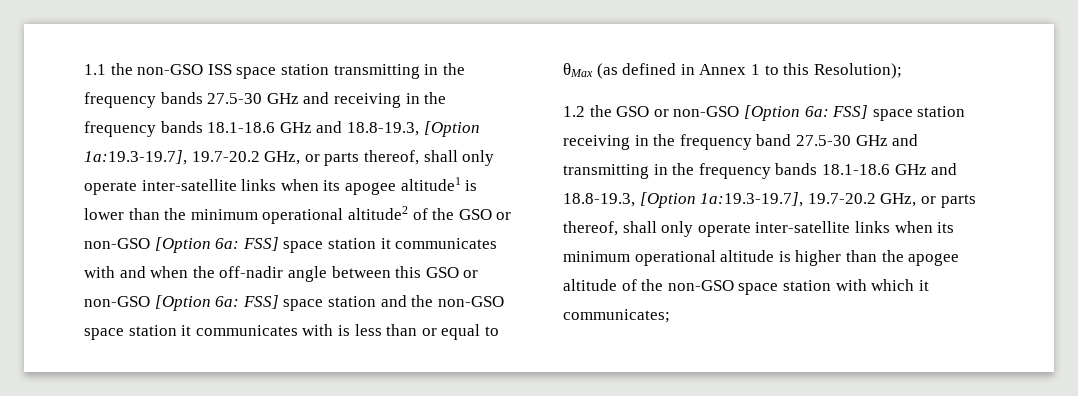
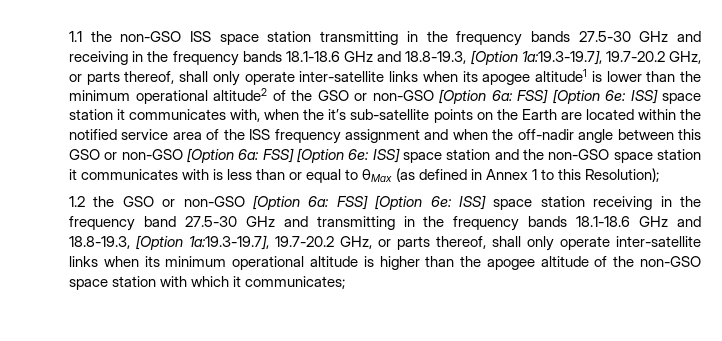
[283,238,498,253] [84,266,115,278] space station it communicates with -> [552,89,701,104] [69,109,702,123] [69,129,421,144] [Option 6e: ISS] space station it communicates with, when the it’s sub-satellite points on the Earth are located within the notified service area of the ISS frequency assignment
(279, 302) none -> [297,148,400,163] [Option 6e: ISS]
(869, 112) none -> [375,195,486,210] [Option 6e: ISS]

